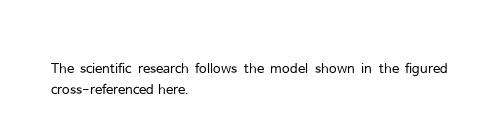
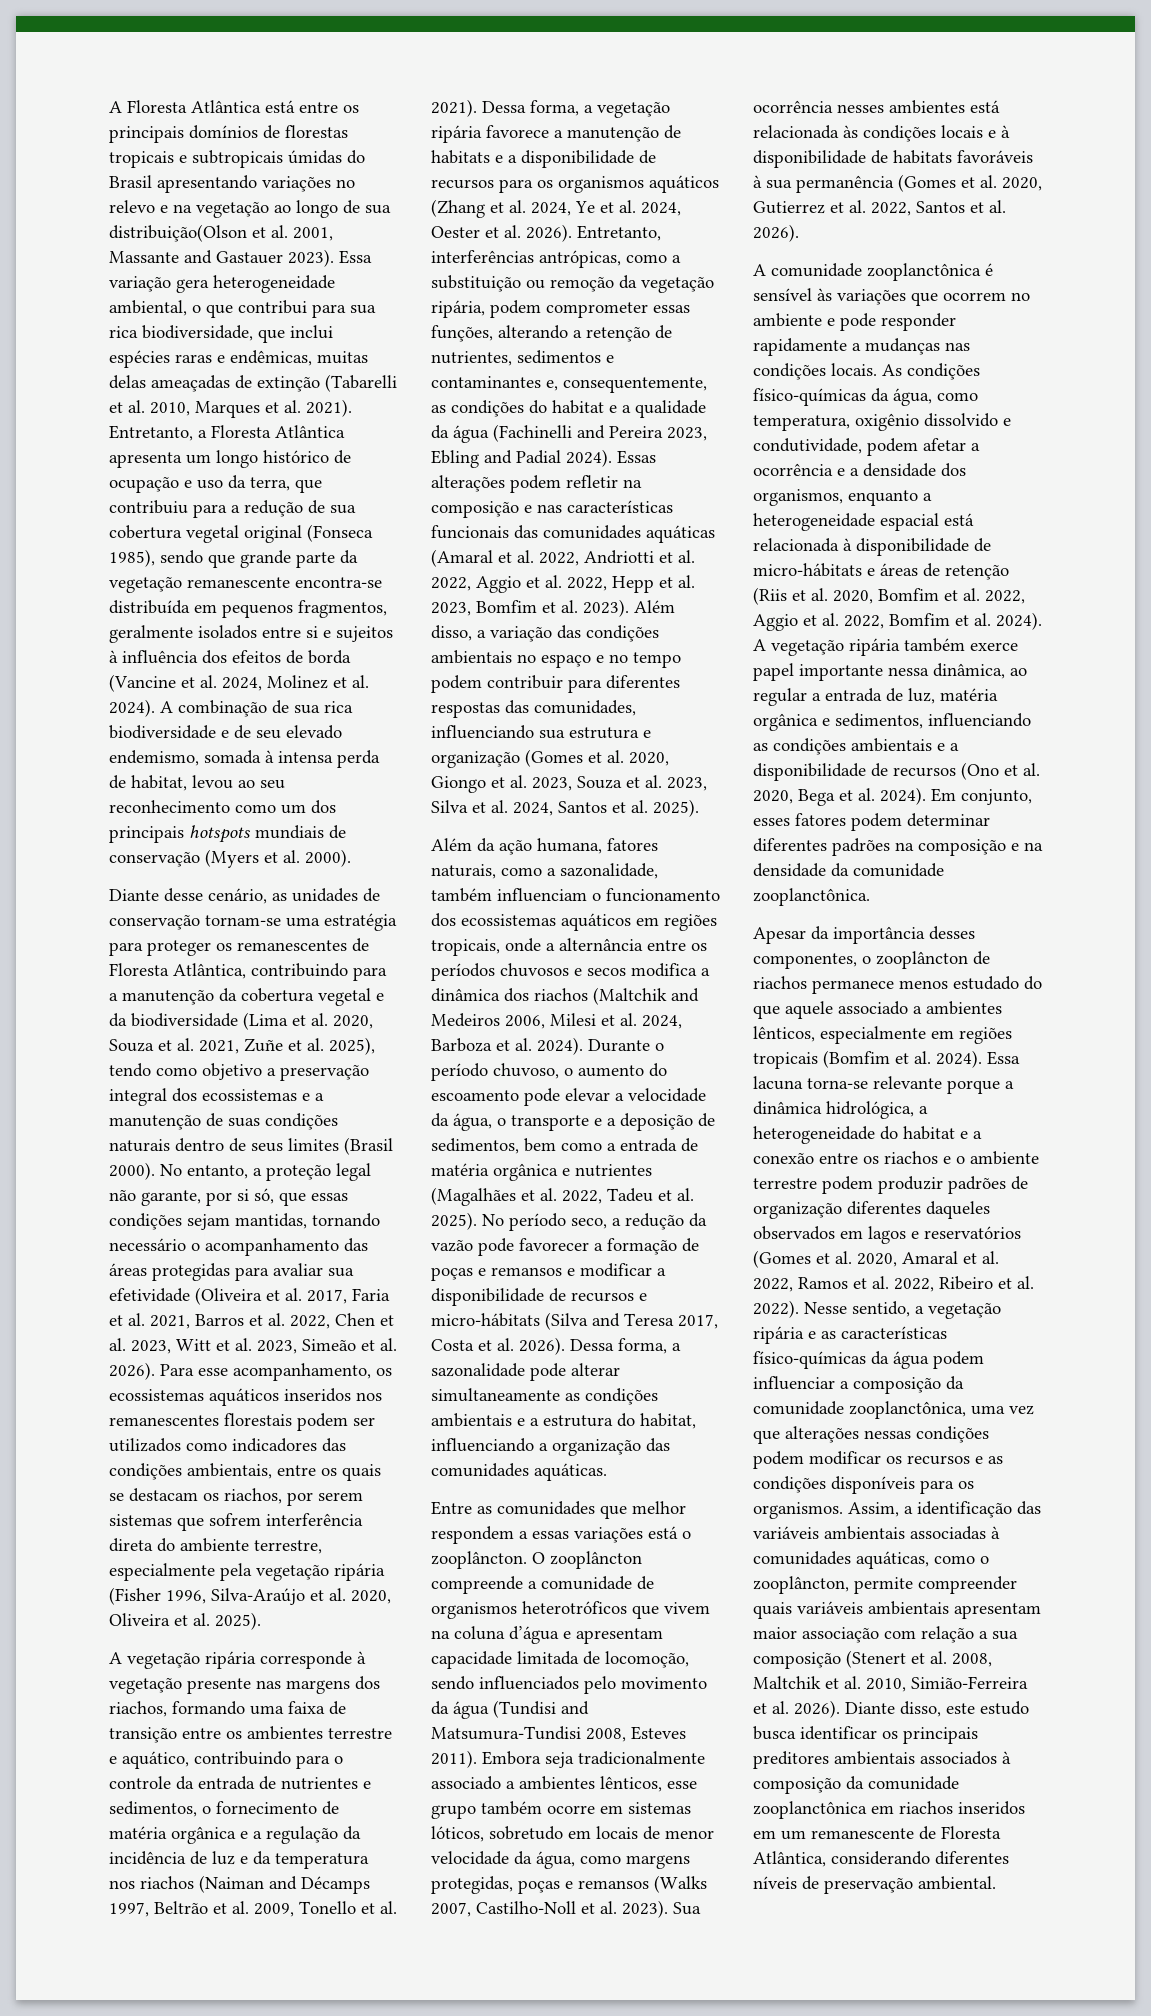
[51,62,449,77] [51,83,189,95] The scientific research follows the model shown in the figured cross-referenced here. -> [109,100,359,113] [109,125,348,143] [109,150,365,168] [109,175,355,193] [109,200,391,218] [109,224,333,242] [109,249,372,267] [109,275,335,293] [109,300,376,318] [109,325,333,343] [109,350,368,368] [109,374,397,392] [109,399,352,418] [109,425,345,441] [109,450,351,468] [109,475,322,493] [109,500,356,518] [109,524,373,543] [109,549,358,568] [109,576,382,593] [109,600,387,618] [109,625,393,643] [109,650,351,664] [109,674,369,692] [109,699,353,717] [109,725,342,739] [109,750,380,768] [109,775,285,791] [109,800,336,814] [109,825,346,843] [109,849,351,868] [109,888,380,904] [109,913,397,931] [109,938,369,956] [109,963,387,981] [109,988,384,1006] [109,1012,373,1030] [109,1037,375,1055] [109,1063,369,1081] [109,1088,324,1106] [109,1113,338,1130] [109,1137,393,1155] [109,1162,371,1181] [109,1188,348,1206] [109,1213,380,1230] [109,1238,368,1256] [109,1263,354,1281] [109,1287,390,1305] [109,1313,394,1329] [109,1338,397,1354] [109,1362,392,1381] [109,1388,382,1406] [109,1413,375,1431] [109,1438,346,1452] [109,1463,381,1481] [109,1488,363,1506] [109,1513,363,1531] [109,1538,322,1554] [109,1563,385,1581] [109,1587,391,1605] [109,1612,261,1630] [109,1651,366,1669] [109,1676,380,1694] [109,1701,346,1717] [109,1726,392,1743] [109,1751,343,1769] [109,1776,371,1790] [109,1801,339,1817] [109,1826,361,1844] [109,1851,369,1869] [109,1875,370,1894] [109,1901,397,1917] [431,99,670,118] [431,125,681,143] [431,150,656,168] [431,175,719,193] [431,199,681,218] [431,224,661,242] [431,250,681,268] [431,275,714,293] [431,300,690,318] [431,325,672,342] [431,350,614,366] [431,376,707,393] [431,400,706,418] [431,424,707,443] [431,449,656,468] [431,475,642,493] [431,500,673,518] [431,525,715,543] [431,549,695,567] [431,575,695,593] [431,599,675,617] [431,625,659,642] [431,650,681,668] [431,675,680,693] [431,700,636,718] [431,725,651,739] [431,749,669,768] [431,775,707,793] [431,799,699,817] [431,838,658,855] [431,863,658,879] [431,888,720,902] [431,913,717,931] [431,938,707,956] [431,963,710,981] [431,987,699,1005] [431,1013,682,1029] [431,1037,664,1055] [431,1063,667,1081] [431,1088,706,1106] [431,1113,715,1131] [431,1138,698,1154] [431,1163,652,1181] [431,1187,694,1206] [431,1212,707,1231] [431,1238,699,1256] [431,1263,666,1281] [431,1288,647,1306] [431,1312,718,1330] [431,1337,681,1355] [431,1363,620,1381] [431,1388,658,1405] [431,1413,696,1429] [431,1438,670,1456] [431,1463,607,1481] [431,1501,686,1519] [431,1526,691,1544] [431,1551,642,1569] [431,1576,654,1594] [431,1601,710,1619] [431,1626,663,1644] [431,1651,689,1669] [431,1676,707,1694] [431,1700,589,1719] [431,1726,686,1742] [431,1750,705,1768] [431,1776,697,1792] [431,1801,691,1819] [431,1826,714,1842] [431,1851,690,1869] [431,1875,707,1894] [431,1900,701,1918] [753,100,1000,114] [753,125,1010,142] [753,150,1033,168] [753,174,1042,193] [753,200,1006,216] [753,224,799,242] [753,263,993,281] [753,288,1030,306] [753,313,956,331] [753,338,970,356] [753,363,980,380] [753,388,978,406] [753,413,1011,431] [753,438,980,456] [753,463,966,477] [753,489,932,506] [753,513,974,531] [753,538,991,556] [753,563,1009,580] [753,587,1025,605] [753,612,1042,631] [753,638,1018,656] [753,663,1027,681] [753,688,998,706] [753,713,1031,731] [753,738,959,755] [753,762,1040,781] [753,787,1032,806] [753,813,990,831] [753,838,1043,856] [753,863,944,877] [753,888,870,906] [753,926,975,944] [753,951,990,969] [753,976,1042,994] [753,1001,1002,1019] [753,1026,1012,1044] [753,1050,1020,1069] [753,1076,1014,1094] [753,1101,928,1119] [753,1126,982,1144] [753,1151,1039,1165] [753,1176,1028,1194] [753,1201,990,1219] [753,1226,1021,1244] [753,1250,999,1268] [753,1276,1034,1292] [753,1300,1001,1319] [753,1326,947,1344] [753,1351,984,1369] [753,1376,964,1394] [753,1401,1034,1419] [753,1426,989,1444] [753,1451,1003,1469] [753,1476,974,1494] [753,1501,1041,1519] [753,1526,1000,1540] [753,1551,989,1569] [753,1576,1017,1594] [753,1601,1041,1619] [753,1626,1018,1643] [753,1650,992,1669] [753,1676,1028,1692] [753,1700,1029,1718] [753,1726,978,1744] [753,1751,1011,1769] [753,1776,959,1794] [753,1801,1025,1819] [753,1826,1001,1840] [753,1851,1009,1867] [753,1876,996,1894] A Floresta Atlântica está entre os principais domínios de florestas tropicais e subtropicais úmidas do Brasil apresentando variações no relevo e na vegetação ao longo de sua distribuição(Olson et al. 2001, Massante and Gastauer 2023). Essa variação gera heterogeneidade ambiental, o que contribui para sua rica biodiversidade, que inclui espécies raras e endêmicas, muitas delas ameaçadas de extinção (Tabarelli et al. 2010, Marques et al. 2021). Entretanto, a Floresta Atlântica apresenta um longo histórico de ocupação e uso da terra, que contribuiu para a redução de sua cobertura vegetal original (Fonseca 1985), sendo que grande parte da vegetação remanescente encontra-se distribuída em pequenos fragmentos, geralmente isolados entre si e sujeitos à influência dos efeitos de borda (Vancine et al. 2024, Molinez et al. 2024). A combinação de sua rica biodiversidade e de seu elevado endemismo, somada à intensa perda de habitat, levou ao seu reconhecimento como um dos principais hotspots mundiais de conservação (Myers et al. 2000). // Diante desse cenário, as unidades de conservação tornam-se uma estratégia para proteger os remanescentes de Floresta Atlântica, contribuindo para a manutenção da cobertura vegetal e da biodiversidade (Lima et al. 2020, Souza et al. 2021, Zuñe et al. 2025), tendo como objetivo a preservação integral dos ecossistemas e a manutenção de suas condições naturais dentro de seus limites (Brasil 2000). No entanto, a proteção legal não garante, por si só, que essas condições sejam mantidas, tornando necessário o acompanhamento das áreas protegidas para avaliar sua efetividade (Oliveira et al. 2017, Faria et al. 2021, Barros et al. 2022, Chen et al. 2023, Witt et al. 2023, Simeão et al. 2026). Para esse acompanhamento, os ecossistemas aquáticos inseridos nos remanescentes florestais podem ser utilizados como indicadores das condições ambientais, entre os quais se destacam os riachos, por serem sistemas que sofrem interferência direta do ambiente terrestre, especialmente pela vegetação ripária (Fisher 1996, Silva-Araújo et al. 2020, Oliveira et al. 2025). // A vegetação ripária corresponde à vegetação presente nas margens dos riachos, formando uma faixa de transição entre os ambientes terrestre e aquático, contribuindo para o controle da entrada de nutrientes e sedimentos, o fornecimento de matéria orgânica e a regulação da incidência de luz e da temperatura nos riachos (Naiman and Décamps 1997, Beltrão et al. 2009, Tonello et al. 2021). Dessa forma, a vegetação ripária favorece a manutenção de habitats e a disponibilidade de recursos para os organismos aquáticos (Zhang et al. 2024, Ye et al. 2024, Oester et al. 2026). Entretanto, interferências antrópicas, como a substituição ou remoção da vegetação ripária, podem comprometer essas funções, alterando a retenção de nutrientes, sedimentos e contaminantes e, consequentemente, as condições do habitat e a qualidade da água (Fachinelli and Pereira 2023, Ebling and Padial 2024). Essas alterações podem refletir na composição e nas características funcionais das comunidades aquáticas (Amaral et al. 2022, Andriotti et al. 2022, Aggio et al. 2022, Hepp et al. 2023, Bomfim et al. 2023). Além disso, a variação das condições ambientais no espaço e no tempo podem contribuir para diferentes respostas das comunidades, influenciando sua estrutura e organização (Gomes et al. 2020, Giongo et al. 2023, Souza et al. 2023, Silva et al. 2024, Santos et al. 2025). // Além da ação humana, fatores naturais, como a sazonalidade, também influenciam o funcionamento dos ecossistemas aquáticos em regiões tropicais, onde a alternância entre os períodos chuvosos e secos modifica a dinâmica dos riachos (Maltchik and Medeiros 2006, Milesi et al. 2024, Barboza et al. 2024). Durante o período chuvoso, o aumento do escoamento pode elevar a velocidade da água, o transporte e a deposição de sedimentos, bem como a entrada de matéria orgânica e nutrientes (Magalhães et al. 2022, Tadeu et al. 2025). No período seco, a redução da vazão pode favorecer a formação de poças e remansos e modificar a disponibilidade de recursos e micro-hábitats (Silva and Teresa 2017, Costa et al. 2026). Dessa forma, a sazonalidade pode alterar simultaneamente as condições ambientais e a estrutura do habitat, influenciando a organização das comunidades aquáticas. // Entre as comunidades que melhor respondem a essas variações está o zooplâncton. O zooplâncton compreende a comunidade de organismos heterotróficos que vivem na coluna d’água e apresentam capacidade limitada de locomoção, sendo influenciados pelo movimento da água (Tundisi and Matsumura-Tundisi 2008, Esteves 2011). Embora seja tradicionalmente associado a ambientes lênticos, esse grupo também ocorre em sistemas lóticos, sobretudo em locais de menor velocidade da água, como margens protegidas, poças e remansos (Walks 2007, Castilho-Noll et al. 2023). Sua ocorrência nesses ambientes está relacionada às condições locais e à disponibilidade de habitats favoráveis à sua permanência (Gomes et al. 2020, Gutierrez et al. 2022, Santos et al. 2026). // A comunidade zooplanctônica é sensível às variações que ocorrem no ambiente e pode responder rapidamente a mudanças nas condições locais. As condições físico-químicas da água, como temperatura, oxigênio dissolvido e condutividade, podem afetar a ocorrência e a densidade dos organismos, enquanto a heterogeneidade espacial está relacionada à disponibilidade de micro-hábitats e áreas de retenção (Riis et al. 2020, Bomfim et al. 2022, Aggio et al. 2022, Bomfim et al. 2024). A vegetação ripária também exerce papel importante nessa dinâmica, ao regular a entrada de luz, matéria orgânica e sedimentos, influenciando as condições ambientais e a disponibilidade de recursos (Ono et al. 2020, Bega et al. 2024). Em conjunto, esses fatores podem determinar diferentes padrões na composição e na densidade da comunidade zooplanctônica. // Apesar da importância desses componentes, o zooplâncton de riachos permanece menos estudado do que aquele associado a ambientes lênticos, especialmente em regiões tropicais (Bomfim et al. 2024). Essa lacuna torna-se relevante porque a dinâmica hidrológica, a heterogeneidade do habitat e a conexão entre os riachos e o ambiente terrestre podem produzir padrões de organização diferentes daqueles observados em lagos e reservatórios (Gomes et al. 2020, Amaral et al. 2022, Ramos et al. 2022, Ribeiro et al. 2022). Nesse sentido, a vegetação ripária e as características físico-químicas da água podem influenciar a composição da comunidade zooplanctônica, uma vez que alterações nessas condições podem modificar os recursos e as condições disponíveis para os organismos. Assim, a identificação das variáveis ambientais associadas à comunidades aquáticas, como o zooplâncton, permite compreender quais variáveis ambientais apresentam maior associação com relação a sua composição (Stenert et al. 2008, Maltchik et al. 2010, Simião-Ferreira et al. 2026). Diante disso, este estudo busca identificar os principais preditores ambientais associados à composição da comunidade zooplanctônica em riachos inseridos em um remanescente de Floresta Atlântica, considerando diferentes níveis de preservação ambiental.

